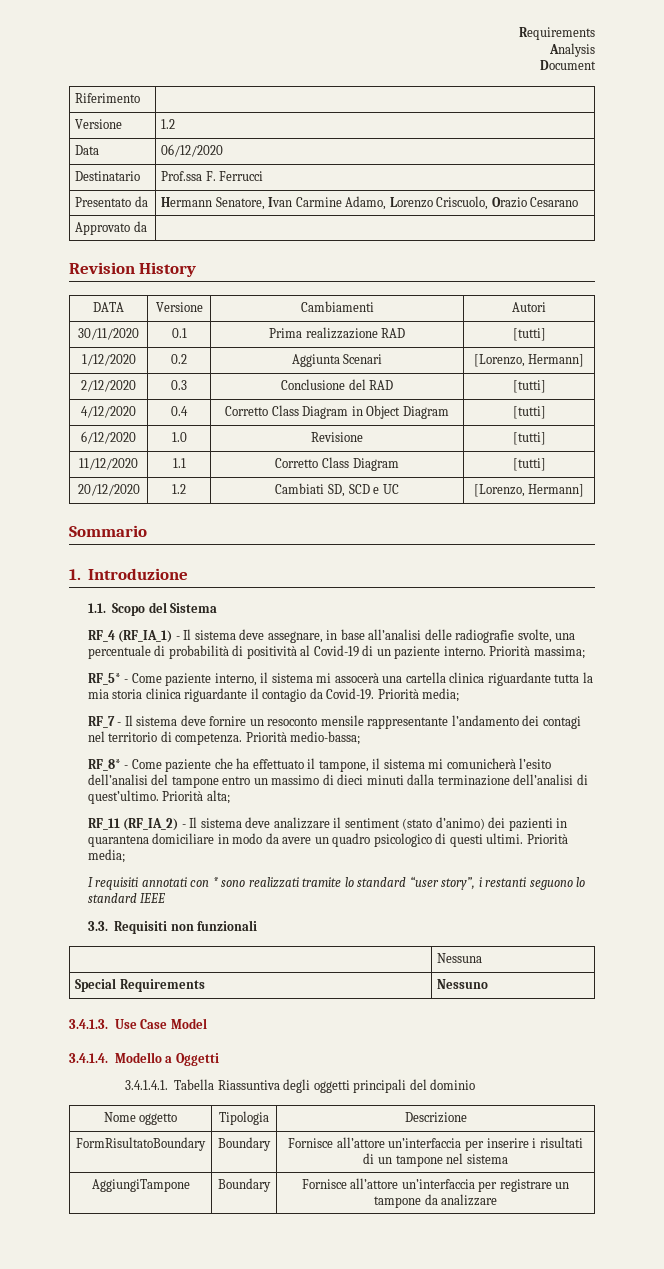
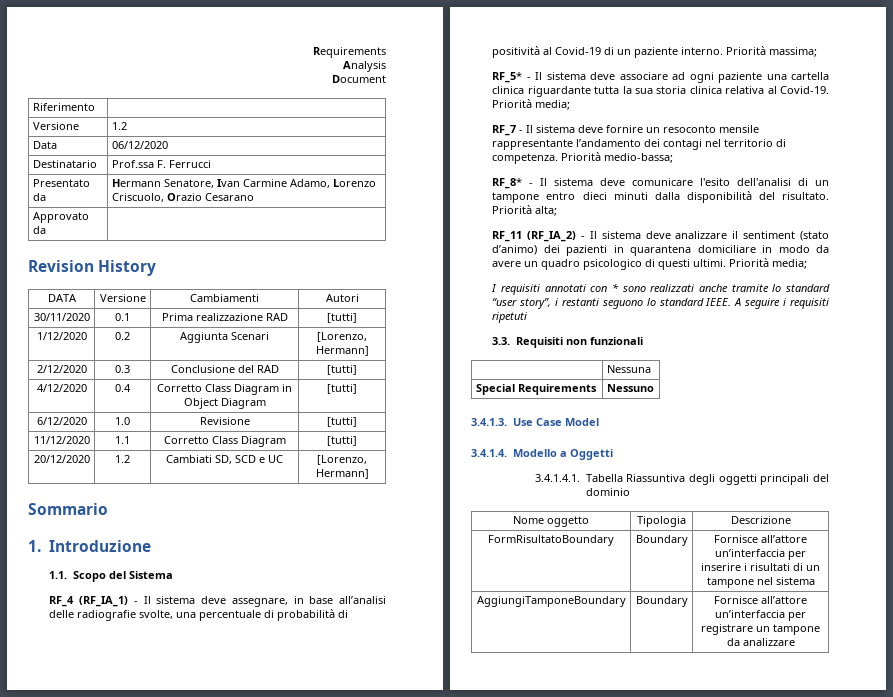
[131,672,379,686] Come paziente interno, il sistema mi assocerà -> [535,72,763,83] Il sistema deve associare ad ogni paziente
[87,689,109,699] mia -> [634,88,653,94] sua
[184,688,323,702] riguardante il contagio da -> [725,86,777,94] relativa al
[131,758,552,772] [87,774,588,788] [87,790,159,804] Come paziente che ha effettuato il tampone, il sistema mi comunicherà l’esito dell’analisi del tampone entro un massimo di dieci minuti dalla terminazione dell’analisi di quest’ultimo. -> [540,178,829,186] [492,191,829,203] Il sistema deve comunicare l'esito dell'analisi di un tampone entro dieci minuti dalla disponibilità del risultato.
(299, 882) none -> [699,284,729,292] anche
[140,893,166,903] IEEE -> [705,298,829,309] [492,312,528,323] IEEE. A seguire i requisiti ripetuti
[91,1179,190,1192] AggiungiTampone -> [476,596,626,607] AggiungiTamponeBoundary

